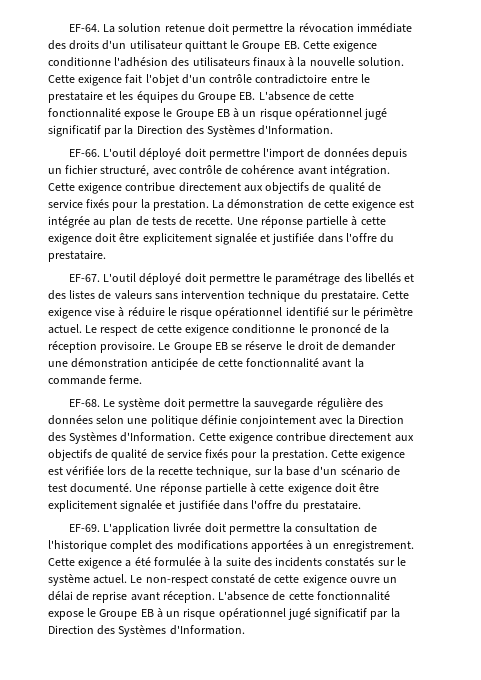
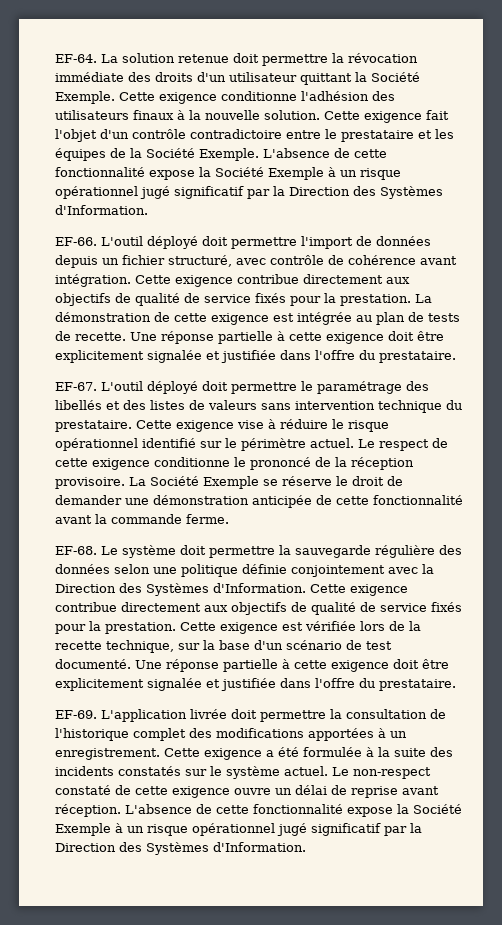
[230,40,300,52] le Groupe EB. -> [355,72,420,82] [55,91,115,104] la Société Exemple.
[180,91,355,103] [48,108,230,120] du Groupe EB. L'absence de cette fonctionnalité expose le Groupe EB -> [110,148,387,161] [55,167,324,180] de la Société Exemple. L'absence de cette fonctionnalité expose la Société Exemple
[158,342,228,353] Le Groupe EB -> [129,476,259,489] La Société Exemple
[87,608,154,620] le Groupe EB -> [397,804,462,814] [55,823,111,836] la Société Exemple

